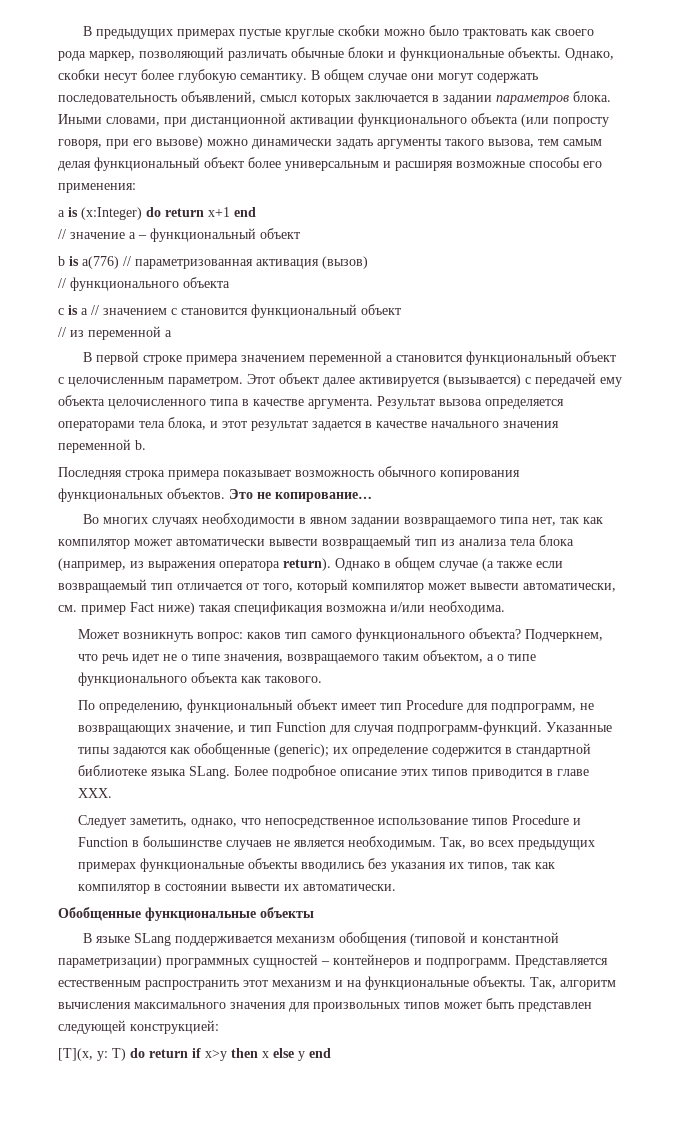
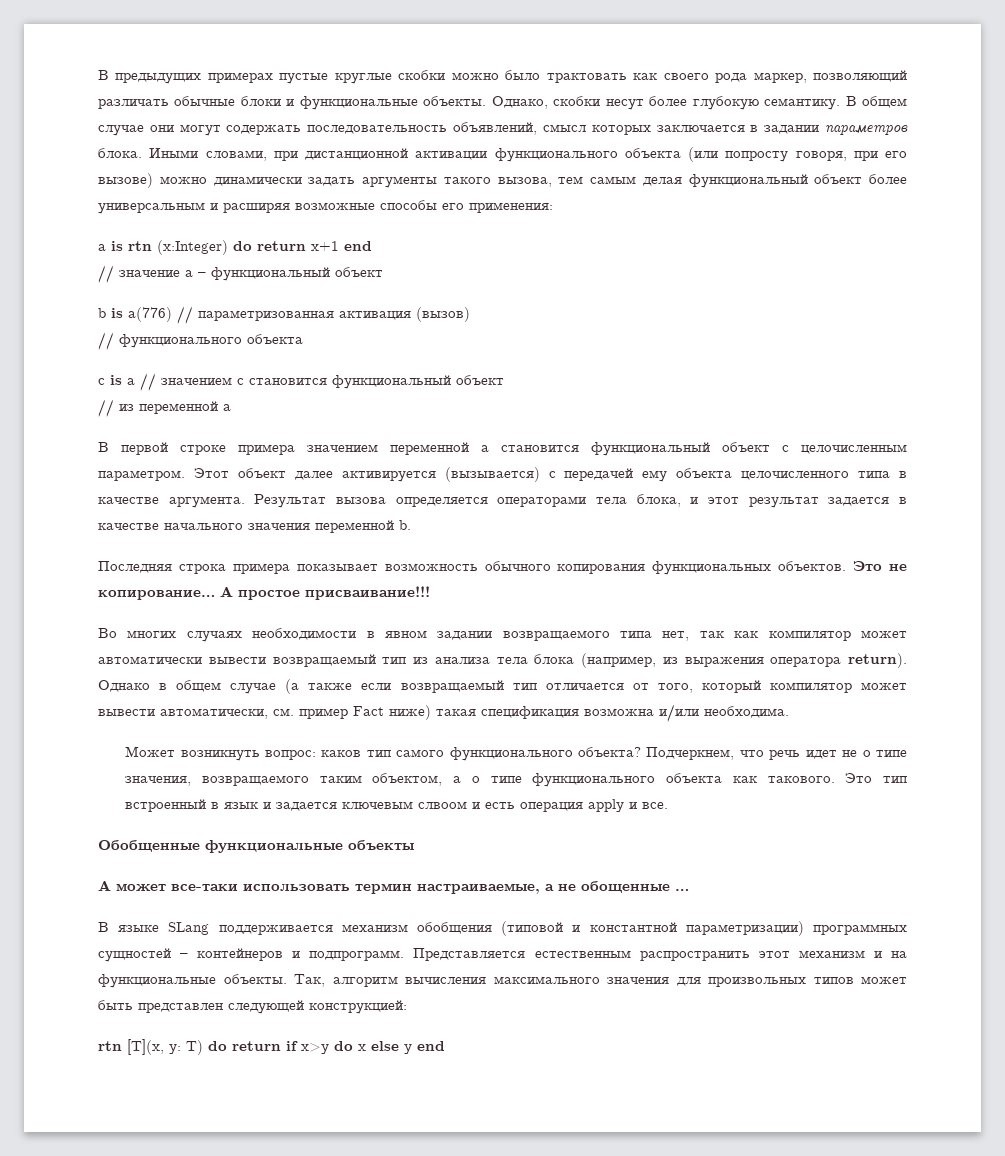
(78, 212) none -> [128,241,152,251] rtn
(372, 497) none -> [220,586,430,600] А простое присваивание!!!
[78,699,595,713] [78,721,613,735] [78,743,592,757] [78,765,590,779] [78,788,113,798] [78,815,582,828] [78,836,596,850] [78,858,556,872] [78,884,397,894] [58,907,314,921] // По определению, функциональный объект имеет тип Procedure для подпрограмм, не возвращающих значение, и тип Function для случая подпрограмм-функций. Указанные типы задаются как обобщенные (generic); их определение содержится в стандартной библиотеке языка SLang. Более подробное описание этих типов приводится в главе XXX. // Следует заметить, однако, что непосредственное использование типов Procedure и Function в большинстве случаев не является необходимым. Так, во всех предыдущих примерах функциональные объекты вводились без указания их типов, так как компилятор в состоянии вывести их автоматически. // Обобщенные функциональные объекты -> [845,773,908,783] [125,799,669,812] [98,840,414,853] [98,880,689,894] Это тип встроенный в язык и задается ключевым слвоом и есть операция apply и все. // Обобщенные функциональные объекты // А может все-таки использовать термин настраиваемые, а не обощенные …
(219, 1027) none -> [98,1041,122,1051] rtn
[231,1048,258,1058] then -> [334,1041,353,1051] do

